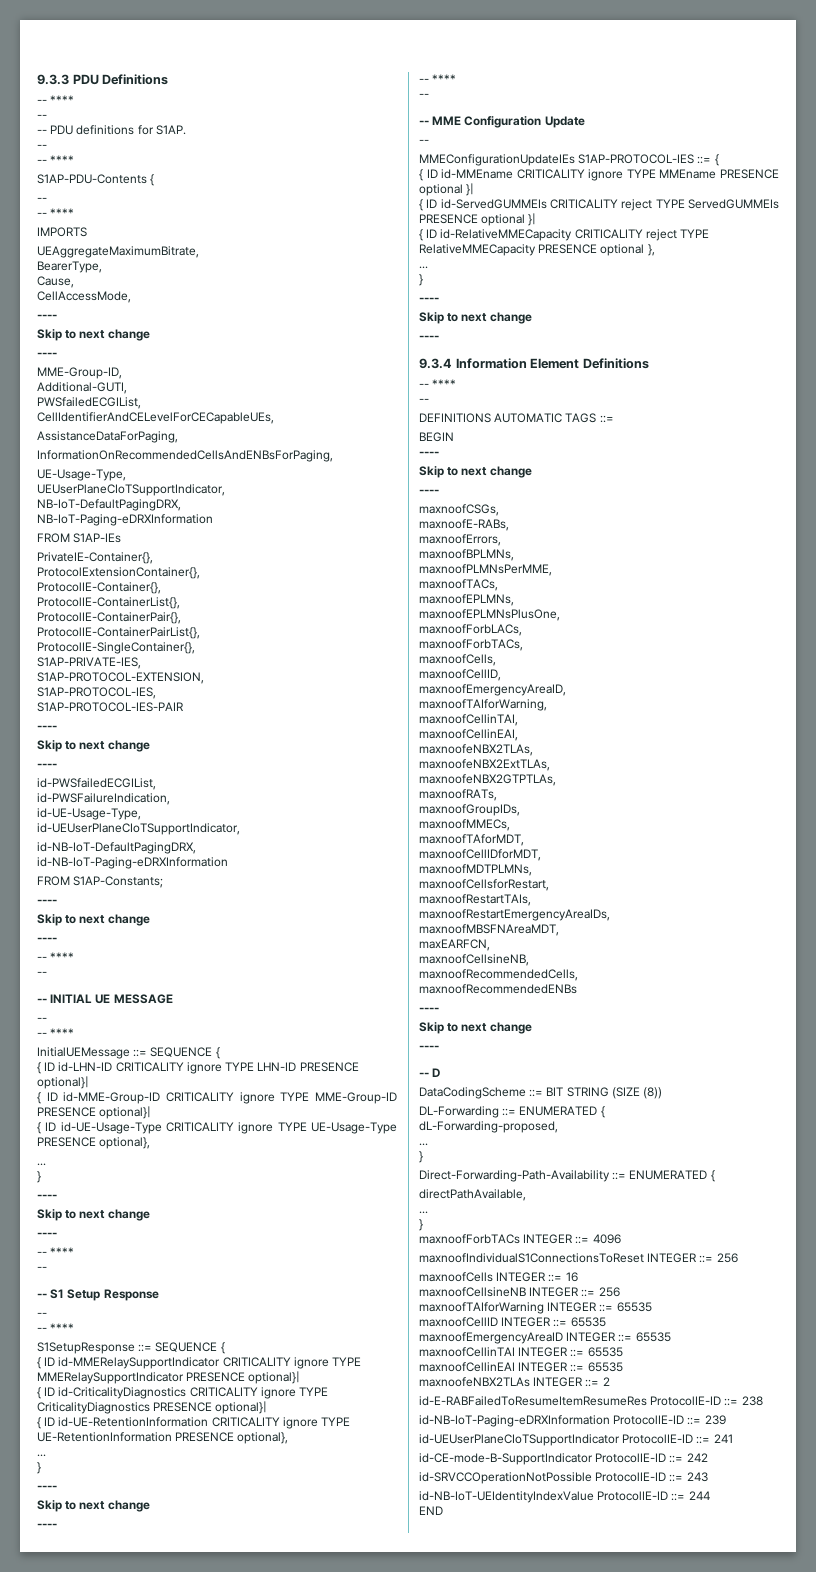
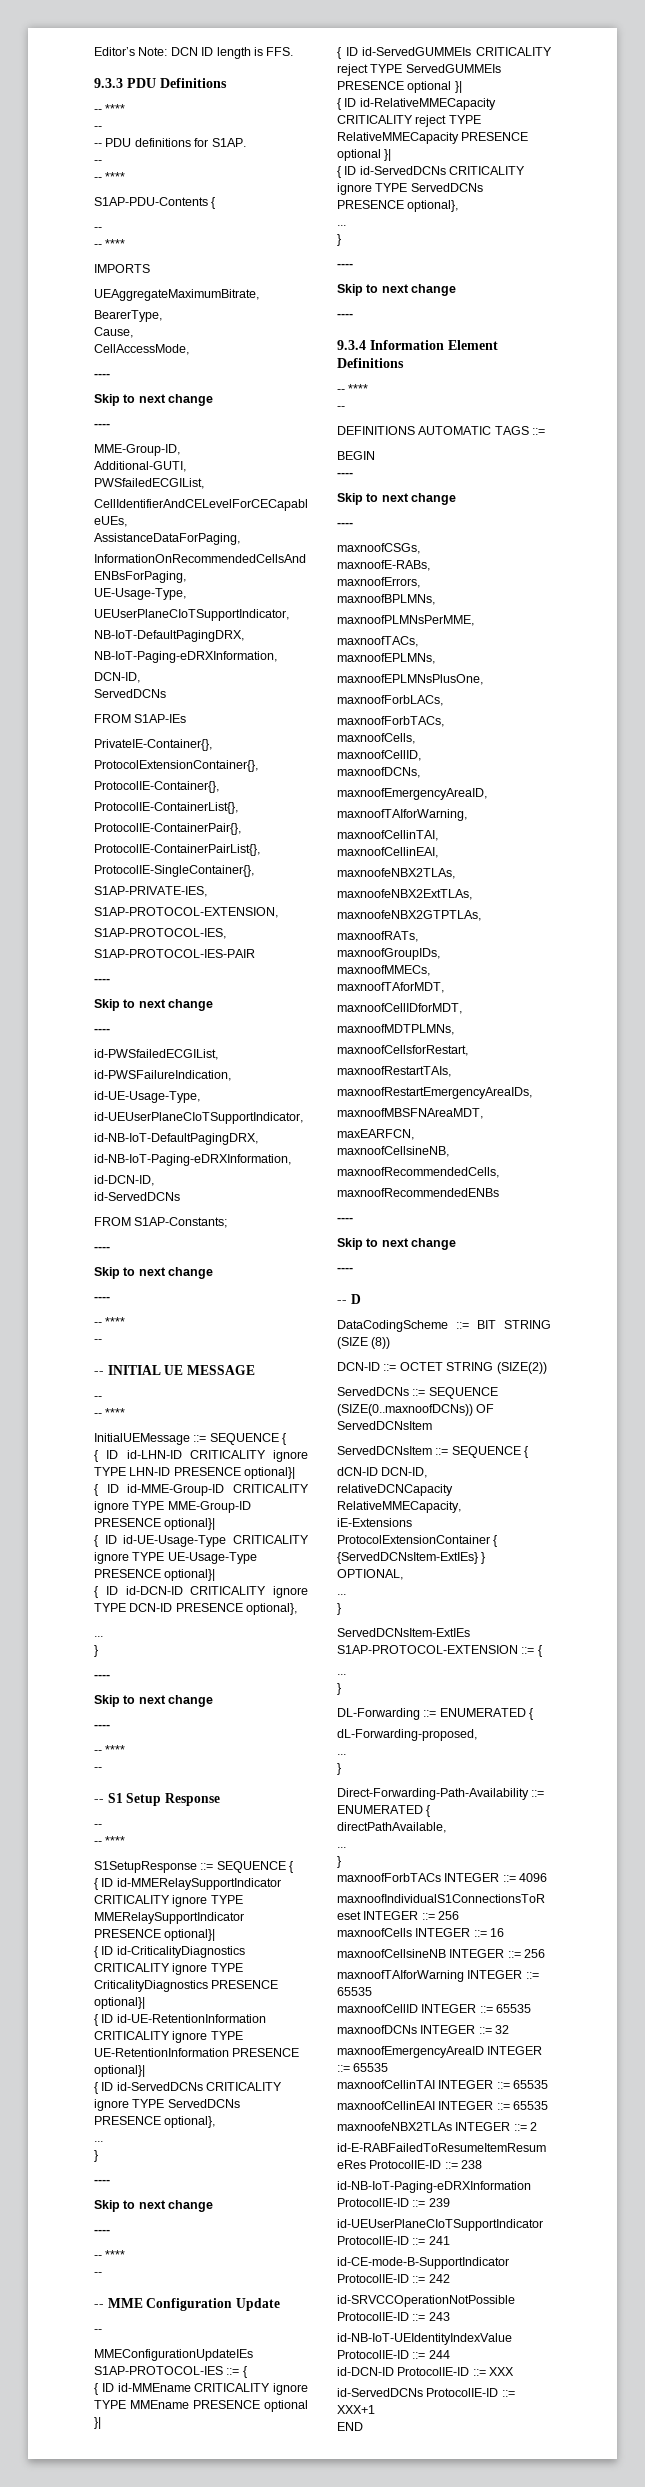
(37, 79) none -> [94,47,294,59] Editor’s Note: DCN ID length is FFS. //
[37,514,213,526] NB-IoT-Paging-eDRXInformation -> [94,651,277,663] [94,672,140,683] [94,689,166,698] NB-IoT-Paging-eDRXInformation, // DCN-ID, // ServedDCNs
[37,857,228,869] id-NB-IoT-Paging-eDRXInformation -> [94,1154,291,1166] [94,1175,154,1186] [94,1192,180,1201] id-NB-IoT-Paging-eDRXInformation, // id-DCN-ID, // id-ServedDCNs
(96, 1142) none -> [164,1569,216,1581] [94,1586,308,1598] [94,1603,243,1612] optional}| // { ID id-DCN-ID CRITICALITY ignore TYPE DCN-ID PRESENCE
(235, 1437) none -> [94,2065,145,2077] [94,2082,283,2094] [94,2099,240,2111] [94,2116,161,2125] optional}| // { ID id-ServedDCNs CRITICALITY ignore TYPE ServedDCNs PRESENCE
[647,244,655,256] }, -> [384,149,392,161] [337,166,526,178] [337,183,483,195] [337,200,459,212] }| // { ID id-ServedDCNs CRITICALITY ignore TYPE ServedDCNs PRESENCE optional},
(501, 675) none -> [337,767,420,778] // maxnoofDCNs,
(663, 1093) none -> [337,1362,547,1374] [337,1387,498,1399] [337,1404,495,1416] [337,1421,432,1430] [337,1446,529,1458] [337,1467,428,1478] [337,1484,453,1496] [337,1501,461,1513] [337,1518,412,1527] [337,1535,498,1547] [337,1552,486,1564] [337,1569,403,1580] [337,1594,346,1595] [337,1603,341,1615] [337,1628,470,1637] [337,1645,542,1657] [337,1674,346,1675] [337,1683,341,1695] // DCN-ID ::= OCTET STRING (SIZE(2)) // ServedDCNs ::= SEQUENCE (SIZE(0..maxnoofDCNs)) OF ServedDCNsItem // ServedDCNsItem ::= SEQUENCE { // dCN-ID DCN-ID, // relativeDCNCapacity RelativeMMECapacity, // iE-Extensions ProtocolExtensionContainer { {ServedDCNsItem-ExtIEs} } OPTIONAL, // ... // } // ServedDCNsItem-ExtIEs S1AP-PROTOCOL-EXTENSION ::= { // ... // }
(606, 1322) none -> [337,2025,510,2034] // maxnoofDCNs INTEGER ::= 32
(710, 1495) none -> [337,2367,515,2376] [337,2388,515,2397] [337,2405,375,2414] // id-DCN-ID ProtocolIE-ID ::= XXX // id-ServedDCNs ProtocolIE-ID ::= XXX+1

